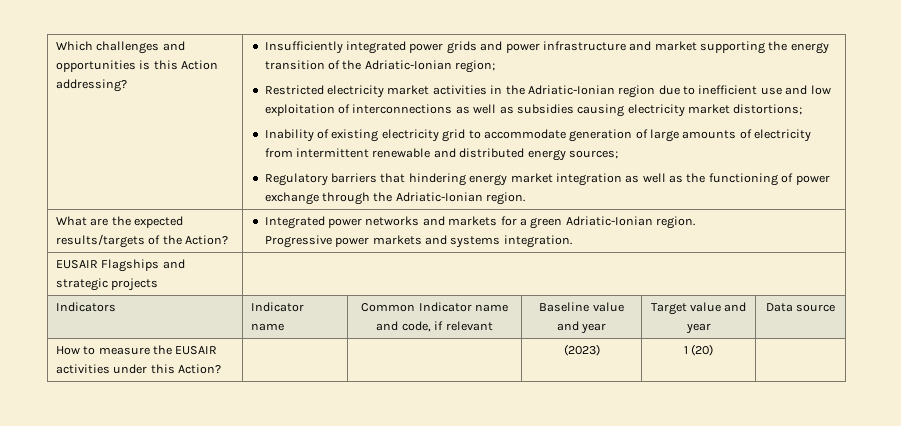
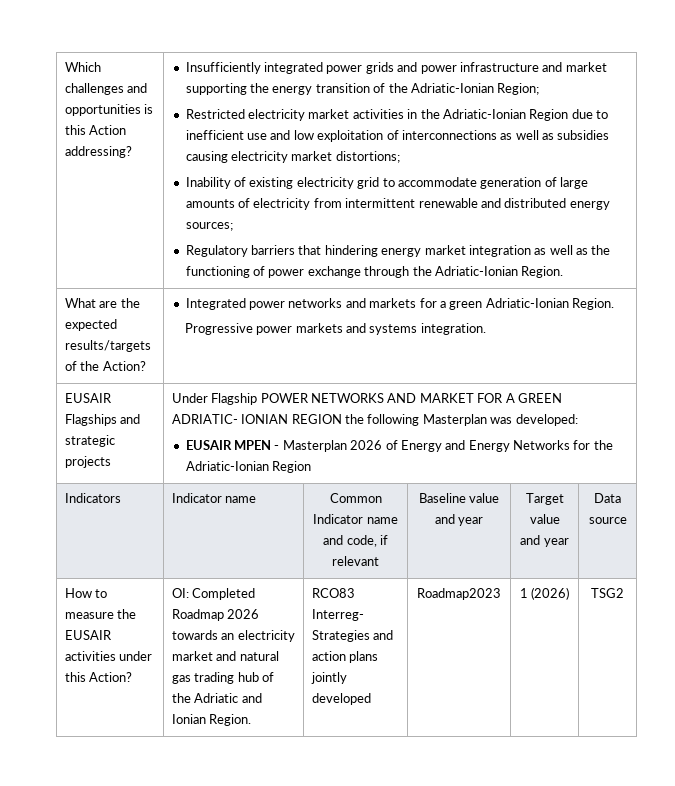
[455,60,496,73] region; -> [497,83,540,95] Region;
[618,85,656,98] region -> [529,109,569,121] Region
[486,192,526,205] region. -> [521,266,564,278] Region.
[656,216,696,229] region. -> [572,298,615,310] Region.
(159, 284) none -> [171,393,562,405] [171,414,578,426] [185,440,613,452] [185,461,312,473] Under Flagship POWER NETWORKS AND MARKET FOR A GREEN ADRIATIC- IONIAN REGION the following Masterplan was developed: // EUSAIR MPEN - Masterplan 2026 of Energy and Energy Networks for the Adriatic-Ionian Region
[563,344,600,356] [683,344,714,356] | | (2023) | 1 (20) | -> [171,588,256,600] [171,609,260,621] [171,630,295,642] [171,651,279,661] [171,672,275,684] [171,693,262,703] [171,714,252,726] [311,588,355,598] [311,609,364,621] [311,630,394,642] [311,651,379,663] [310,672,347,684] [311,693,371,705] [417,588,501,600] [519,587,570,600] [591,588,624,598] OI: Completed Roadmap 2026 towards an electricity market and natural gas trading hub of the Adriatic and Ionian Region. | RCO83 Interreg- Strategies and action plans jointly developed | Roadmap2023 | 1 (2026) | TSG2

